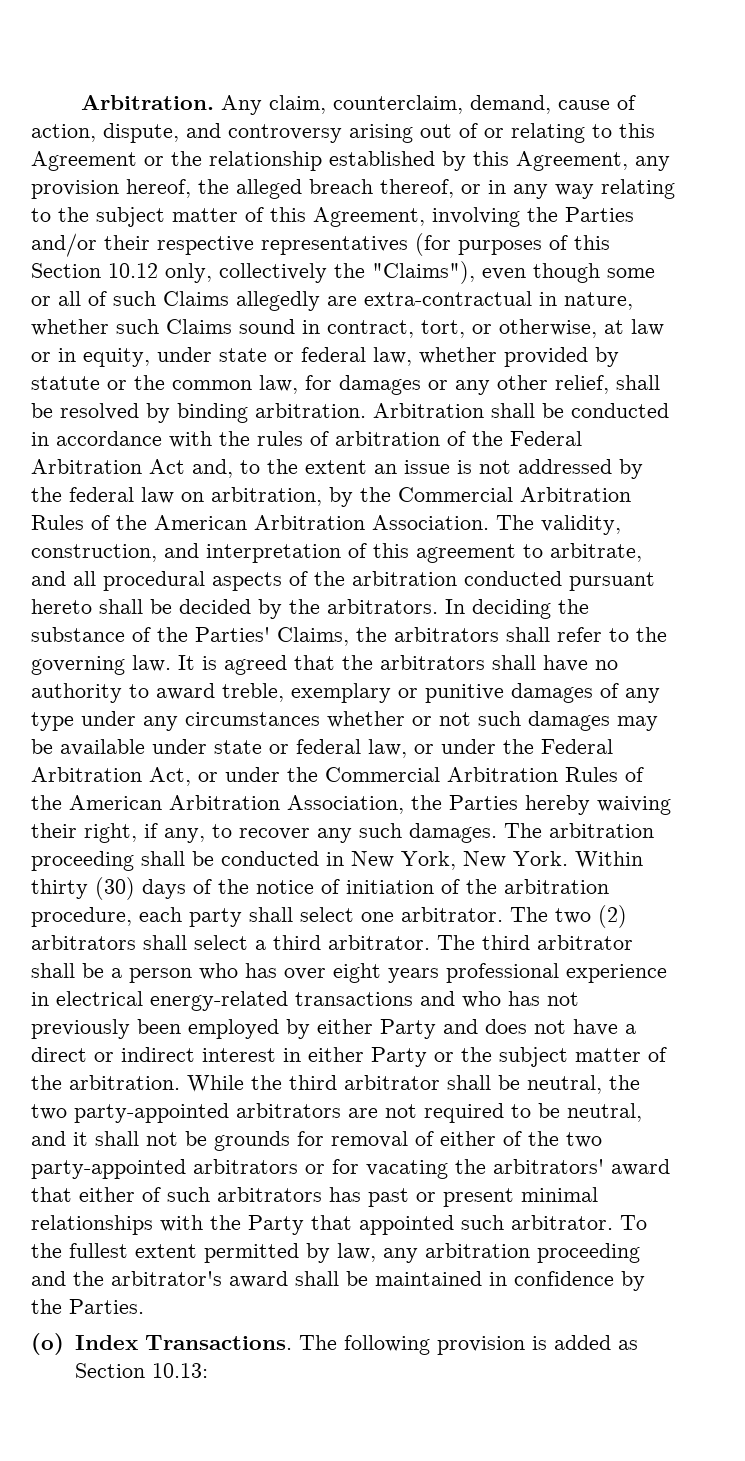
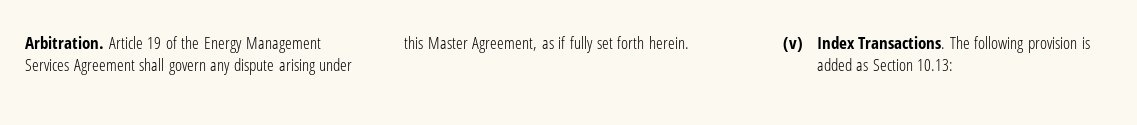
[220,95,636,115] [31,123,655,143] [31,151,670,171] [31,179,675,199] [31,207,634,227] [31,233,610,257] [31,261,655,284] [31,291,633,311] [31,319,664,338] [31,347,619,367] [31,375,660,395] [31,403,669,423] [31,431,582,448] [31,459,643,479] [31,487,631,507] [31,515,621,535] [31,543,642,563] [31,571,655,591] [31,599,589,619] [31,627,667,646] [31,655,618,675] [31,683,660,703] [31,711,658,731] [31,739,613,758] [31,767,644,786] [31,795,671,815] [31,823,654,843] [31,851,643,871] [31,877,609,900] [31,905,627,928] [31,935,633,950] [31,963,667,983] [31,991,579,1011] [31,1019,636,1039] [31,1047,667,1067] [31,1075,640,1094] [31,1103,642,1123] [31,1131,602,1151] [31,1159,670,1179] [31,1187,598,1207] [31,1215,647,1235] [31,1243,640,1263] [31,1271,645,1291] [31,1299,144,1314] [31,1333,64,1355] Any claim, counterclaim, demand, cause of action, dispute, and controversy arising out of or relating to this Agreement or the relationship established by this Agreement, any provision hereof, the alleged breach thereof, or in any way relating to the subject matter of this Agreement, involving the Parties and/or their respective representatives (for purposes of this Section 10.12 only, collectively the "Claims"), even though some or all of such Claims allegedly are extra-contractual in nature, whether such Claims sound in contract, tort, or otherwise, at law or in equity, under state or federal law, whether provided by statute or the common law, for damages or any other relief, shall be resolved by binding arbitration. Arbitration shall be conducted in accordance with the rules of arbitration of the Federal Arbitration Act and, to the extent an issue is not addressed by the federal law on arbitration, by the Commercial Arbitration Rules of the American Arbitration Association. The validity, construction, and interpretation of this agreement to arbitrate, and all procedural aspects of the arbitration conducted pursuant hereto shall be decided by the arbitrators. In deciding the substance of the Parties' Claims, the arbitrators shall refer to the governing law. It is agreed that the arbitrators shall have no authority to award treble, exemplary or punitive damages of any type under any circumstances whether or not such damages may be available under state or federal law, or under the Federal Arbitration Act, or under the Commercial Arbitration Rules of the American Arbitration Association, the Parties hereby waiving their right, if any, to recover any such damages. The arbitration proceeding shall be conducted in New York, New York. Within thirty (30) days of the notice of initiation of the arbitration procedure, each party shall select one arbitrator. The two (2) arbitrators shall select a third arbitrator. The third arbitrator shall be a person who has over eight years professional experience in electrical energy-related transactions and who has not previously been employed by either Party and does not have a direct or indirect interest in either Party or the subject matter of the arbitration. While the third arbitrator shall be neutral, the two party-appointed arbitrators are not required to be neutral, and it shall not be grounds for removal of either of the two party-appointed arbitrators or for vacating the arbitrators' award that either of such arbitrators has past or present minimal relationships with the Party that appointed such arbitrator. To the fullest extent permitted by law, any arbitration proceeding and the arbitrator's award shall be maintained in confidence by the Parties. // (o) -> [108,36,321,53] [25,58,353,75] [404,36,689,53] [783,37,803,52] Article 19 of the Energy Management Services Agreement shall govern any dispute arising under this Master Agreement, as if fully set forth herein. // (v)

